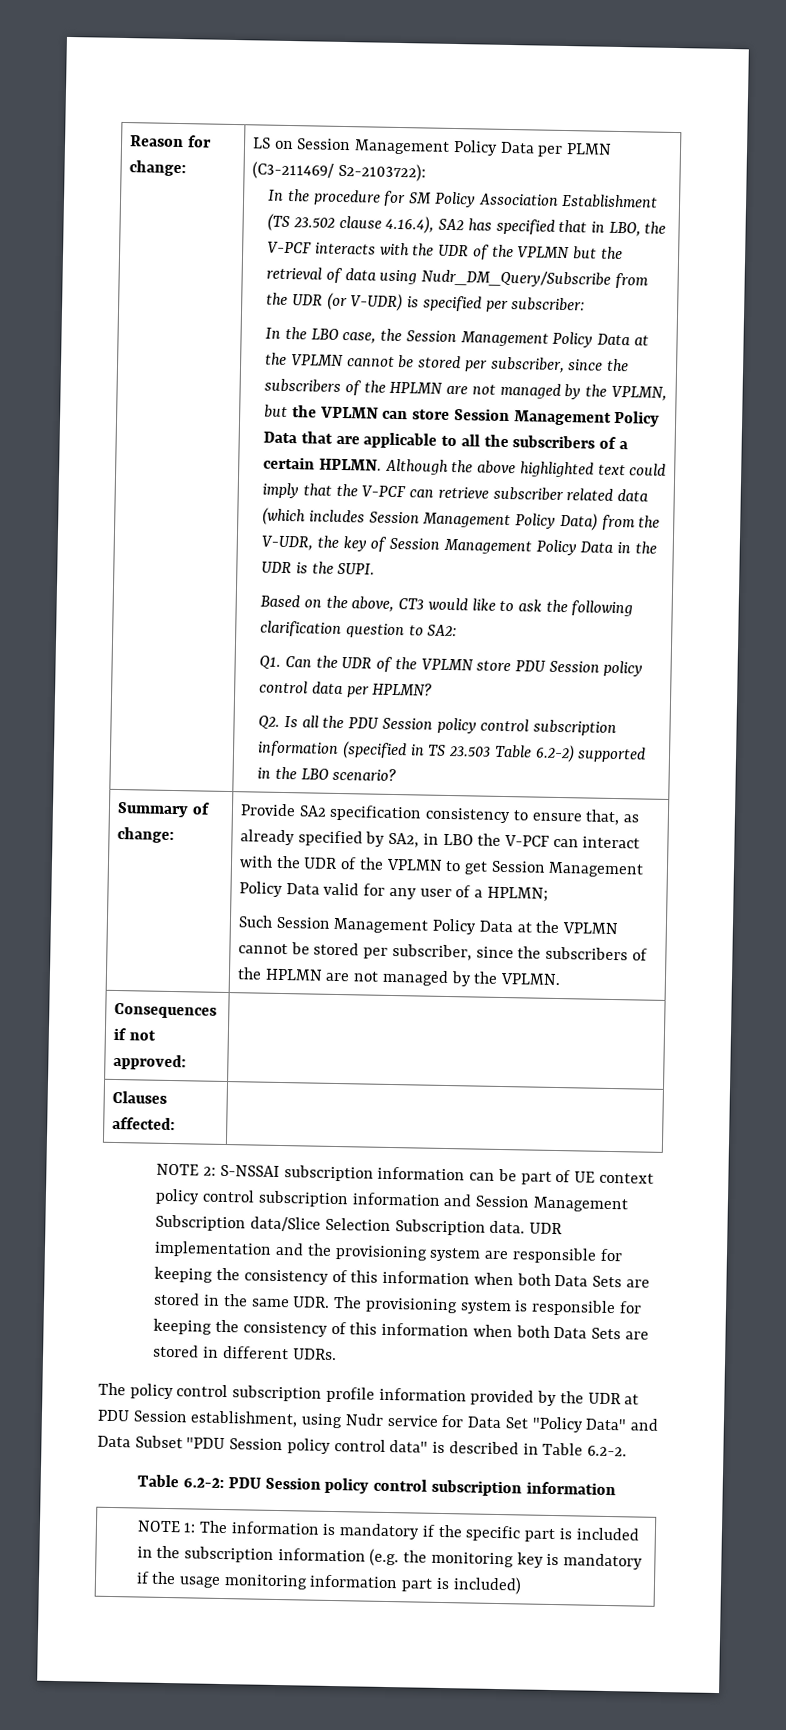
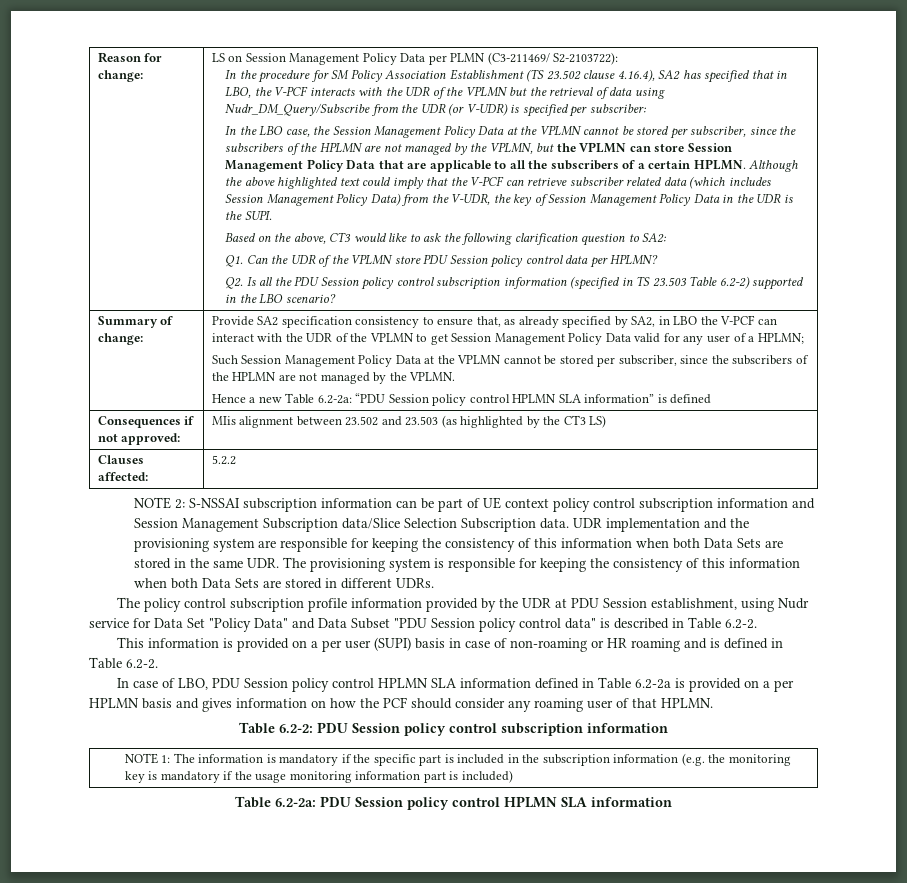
[113,1002,217,1019] [112,1027,156,1041] [112,1053,186,1071] // Consequences if not approved: | -> [211,393,712,406] [97,416,195,428] [97,433,181,445] [211,415,607,428] // Hence a new Table 6.2-2a: “PDU Session policy control HPLMN SLA information” is defined // Consequences if not approved: | MIis alignment between 23.502 and 23.503 (as highlighted by the CT3 LS)
(175, 1123) none -> [211,455,236,465] 5.2.2
(627, 1451) none -> [116,637,783,652] [89,657,158,669] [116,677,794,692] [89,697,713,712] // This information is provided on a per user (SUPI) basis in case of non-roaming or HR roaming and is defined in Table 6.2-2. // In case of LBO, PDU Session policy control HPLMN SLA information defined in Table 6.2-2a is provided on a per HPLMN basis and gives information on how the PCF should consider any roaming user of that HPLMN.
(522, 1585) none -> [235,796,672,810] // Table 6.2-2a: PDU Session policy control HPLMN SLA information

